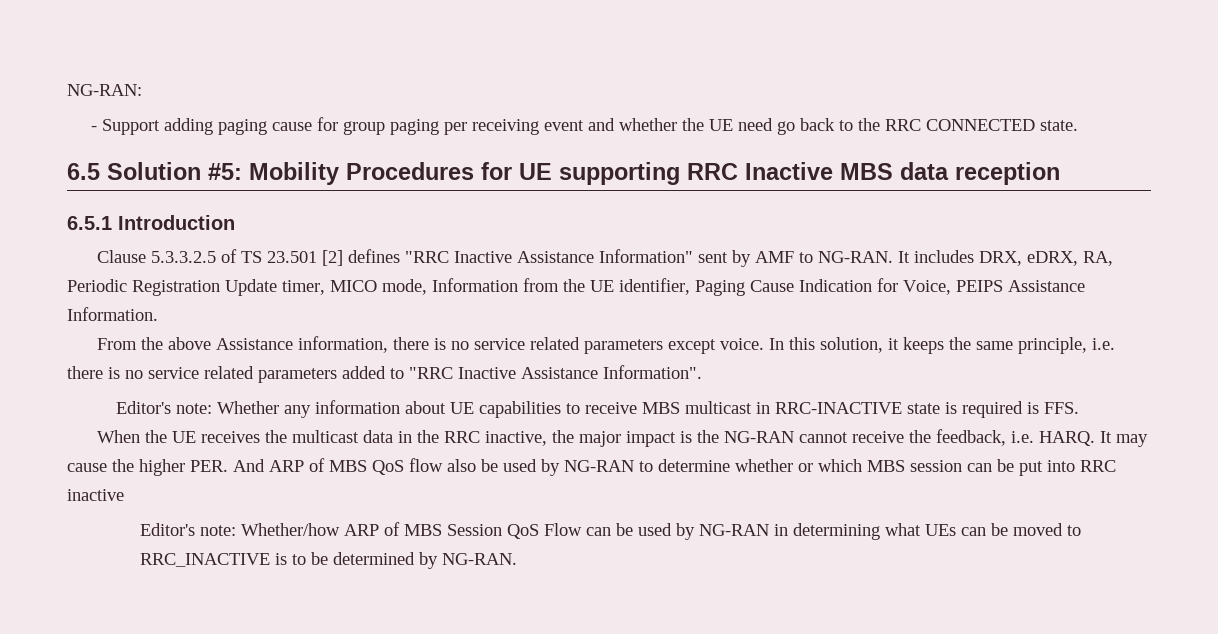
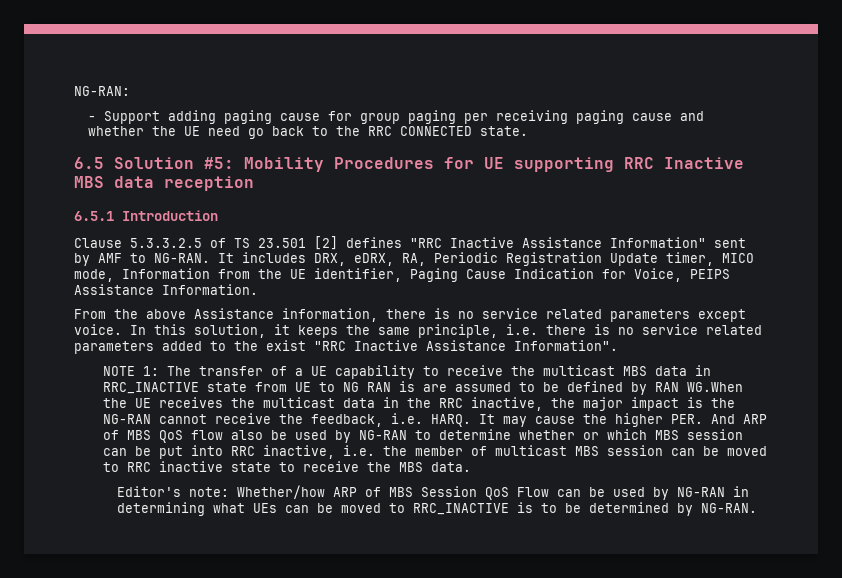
[544,120,585,131] event -> [576,110,673,124] paging cause
(404, 373) none -> [234,340,306,351] the exist
[115,400,1079,418] [96,430,140,443] Editor's note: Whether any information about UE capabilities to receive MBS multicast in RRC-INACTIVE state is required is FFS. // When -> [102,365,711,379] [102,381,743,395] NOTE 1: The transfer of a UE capability to receive the multicast MBS data in RRC_INACTIVE state from UE to NG RAN is are assumed to be defined by RAN WG.When
[67,489,124,501] inactive -> [262,445,767,459] [102,461,471,472] inactive, i.e. the member of multicast MBS session can be moved to RRC inactive state to receive the MBS data.

